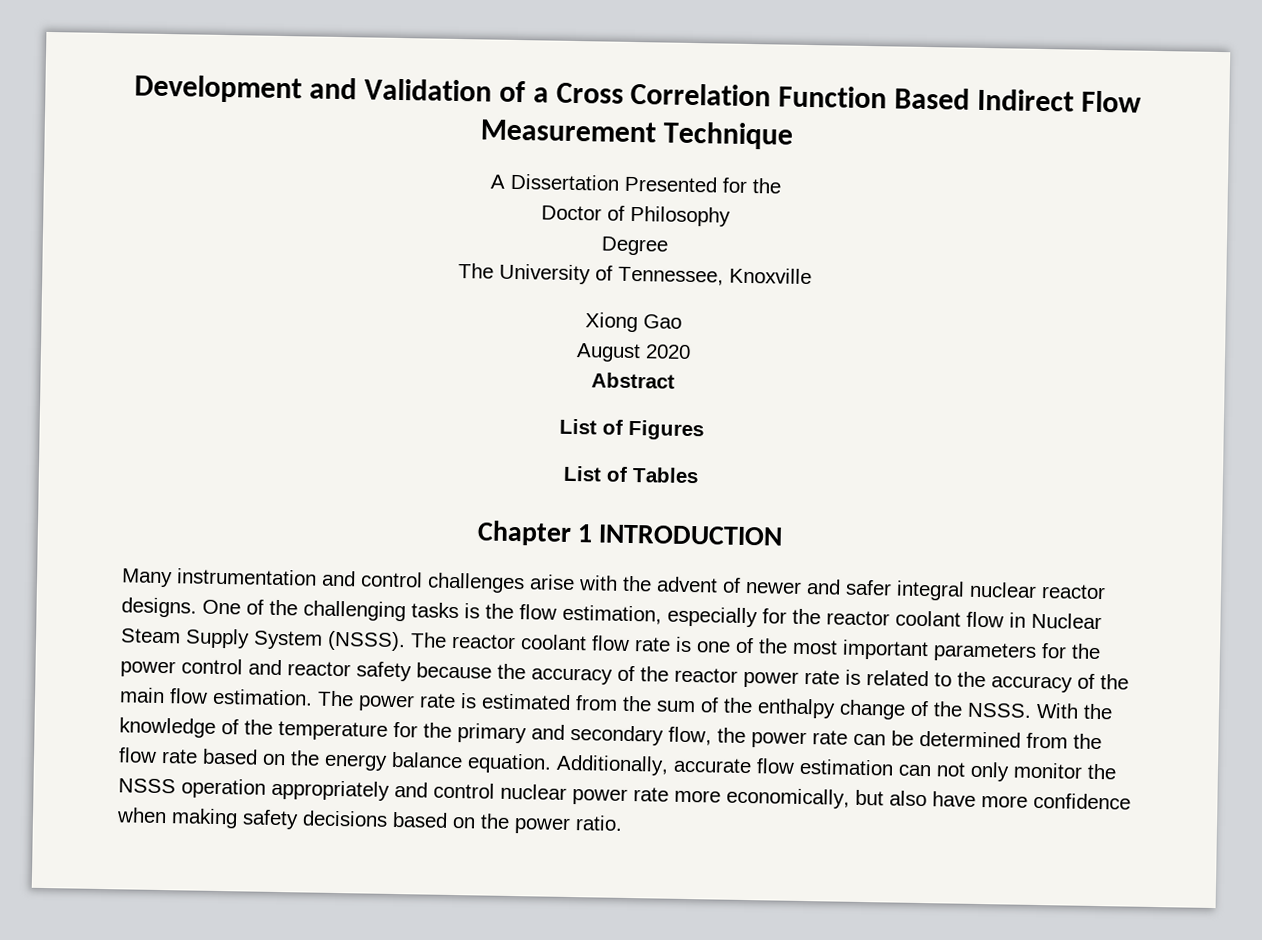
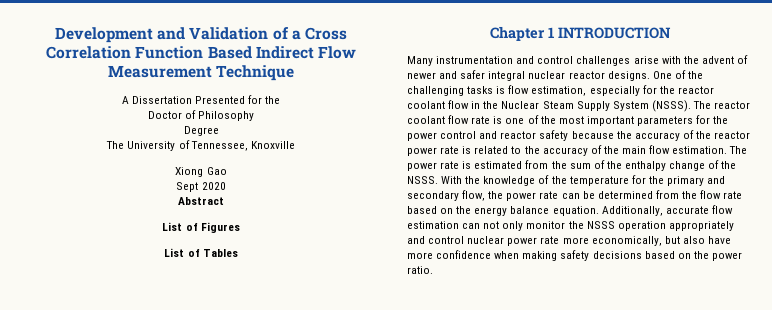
[575,343,641,363] August -> [176,182,199,192] Sept
[485,603,514,620] the -> (506, 90) none
(1026, 620) none -> [483,101,499,109] the

